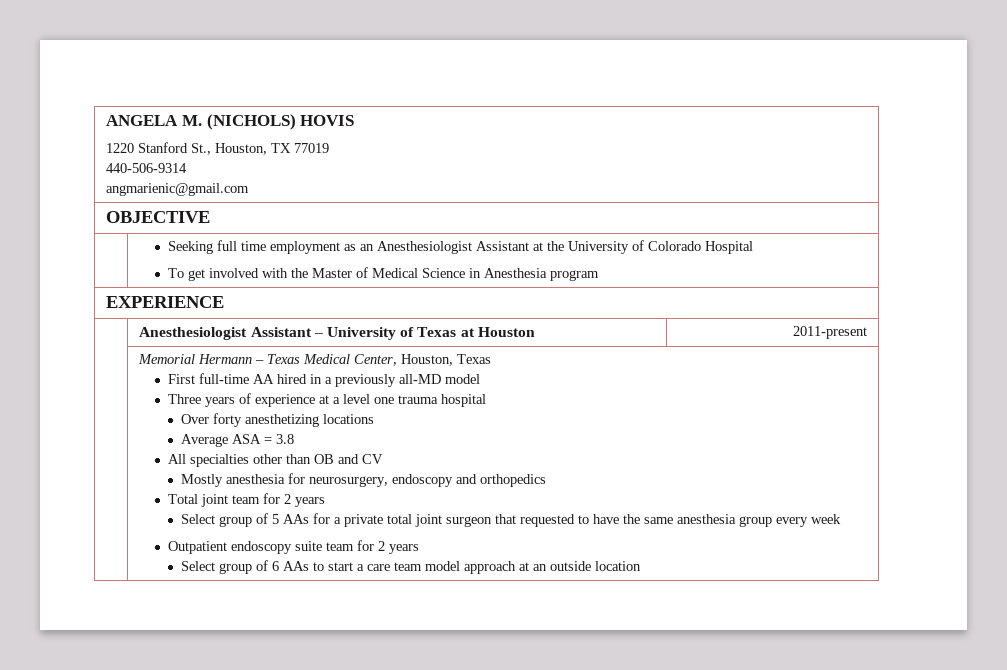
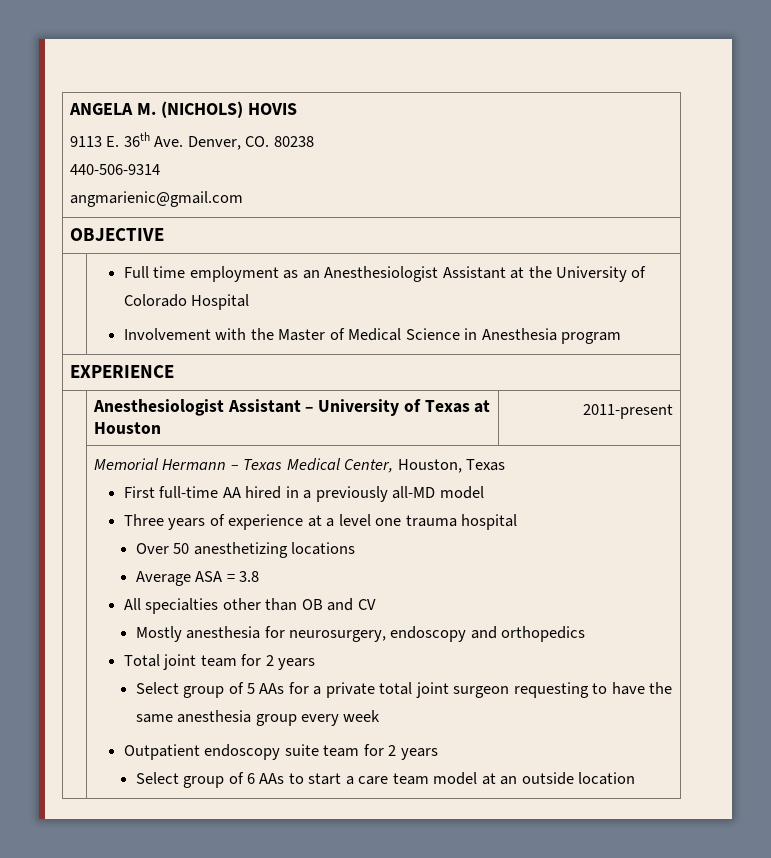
[106,142,330,155] 1220 Stanford St., Houston, TX 77019 -> [70,132,314,150] 9113 E. 36th Ave. Denver, CO. 80238
[168,240,238,254] Seeking full -> [123,266,149,278] Full
[168,268,260,281] To get involved -> [123,328,211,340] Involvement
[212,413,242,427] forty -> [173,543,190,554] 50
[494,514,575,527] that requested -> [513,682,589,698] requesting
[463,561,516,574] approach -> (478, 778) none

